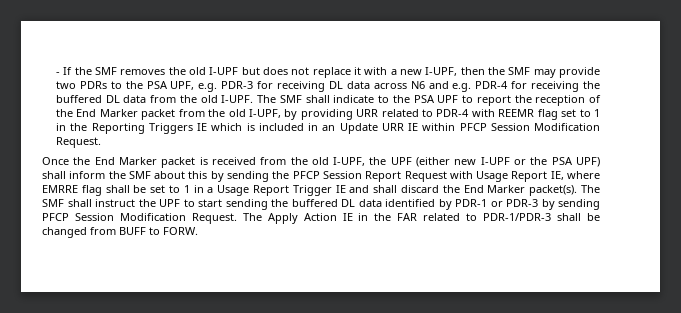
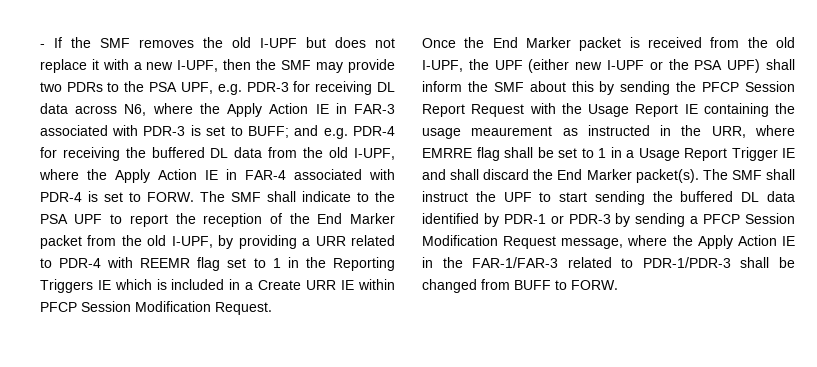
[410,81,425,89] N6 -> [124,103,395,117] [39,125,289,138] N6, where the Apply Action IE in FAR-3 associated with PDR-3 is set to BUFF;
[221,95,254,103] I-UPF. -> [354,148,396,160] [38,169,395,183] [39,191,194,202] I-UPF, where the Apply Action IE in FAR-4 associated with PDR-4 is set to FORW.
(353, 114) none -> [302,238,311,246] a
[322,123,378,134] an Update -> [245,280,302,290] a Create
[476,171,564,182] Usage Report IE, -> [561,103,795,117] [422,125,746,139] the Usage Report IE containing the usage meaurement as instructed in the URR,
[42,213,262,224] PFCP Session Modification Request. The -> [690,213,795,224] [422,235,693,249] a PFCP Session Modification Request message, where the
[397,213,418,221] FAR -> [472,257,559,268] FAR-1/FAR-3

